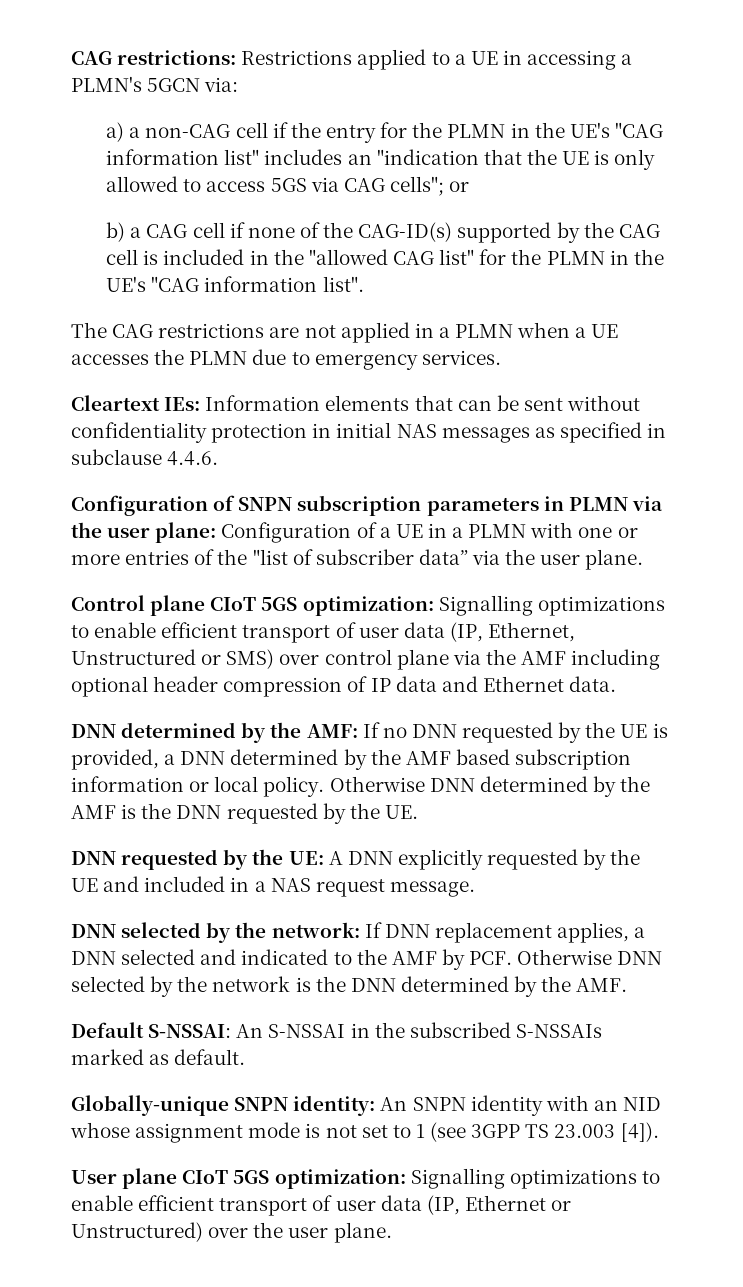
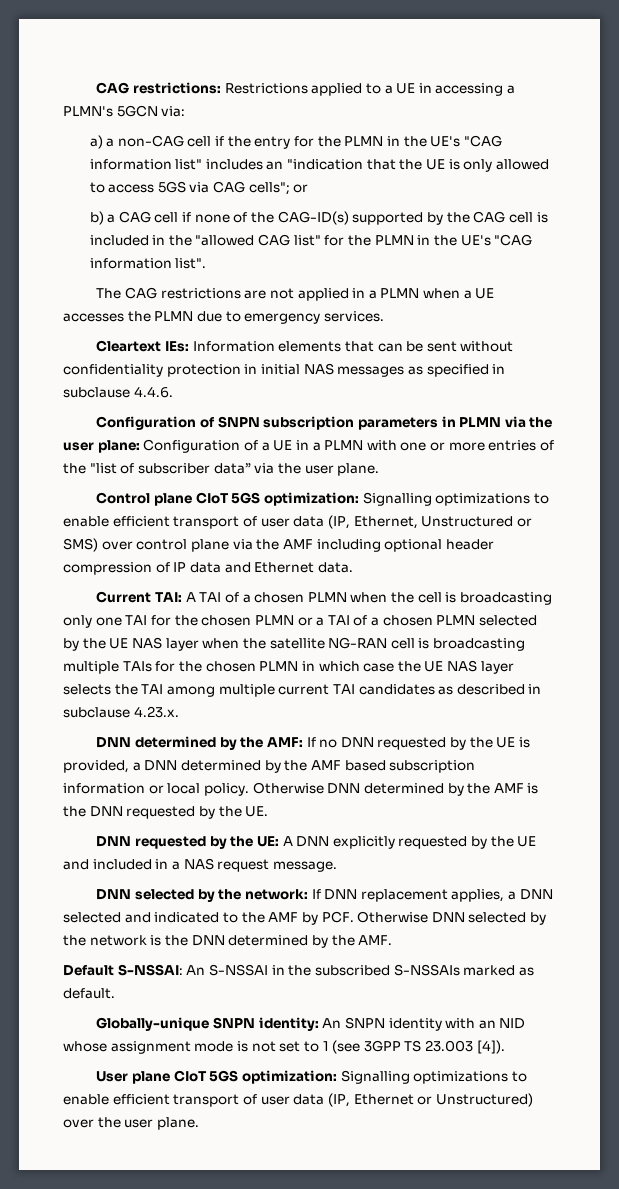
(617, 684) none -> [96,591,553,605] [63,615,538,628] [63,637,526,651] [63,660,514,674] [63,684,542,697] [63,706,179,718] // Current TAI: A TAI of a chosen PLMN when the cell is broadcasting only one TAI for the chosen PLMN or a TAI of a chosen PLMN selected by the UE NAS layer when the satellite NG-RAN cell is broadcasting multiple TAIs for the chosen PLMN in which case the UE NAS layer selects the TAI among multiple current TAI candidates as described in subclause 4.23.x.

